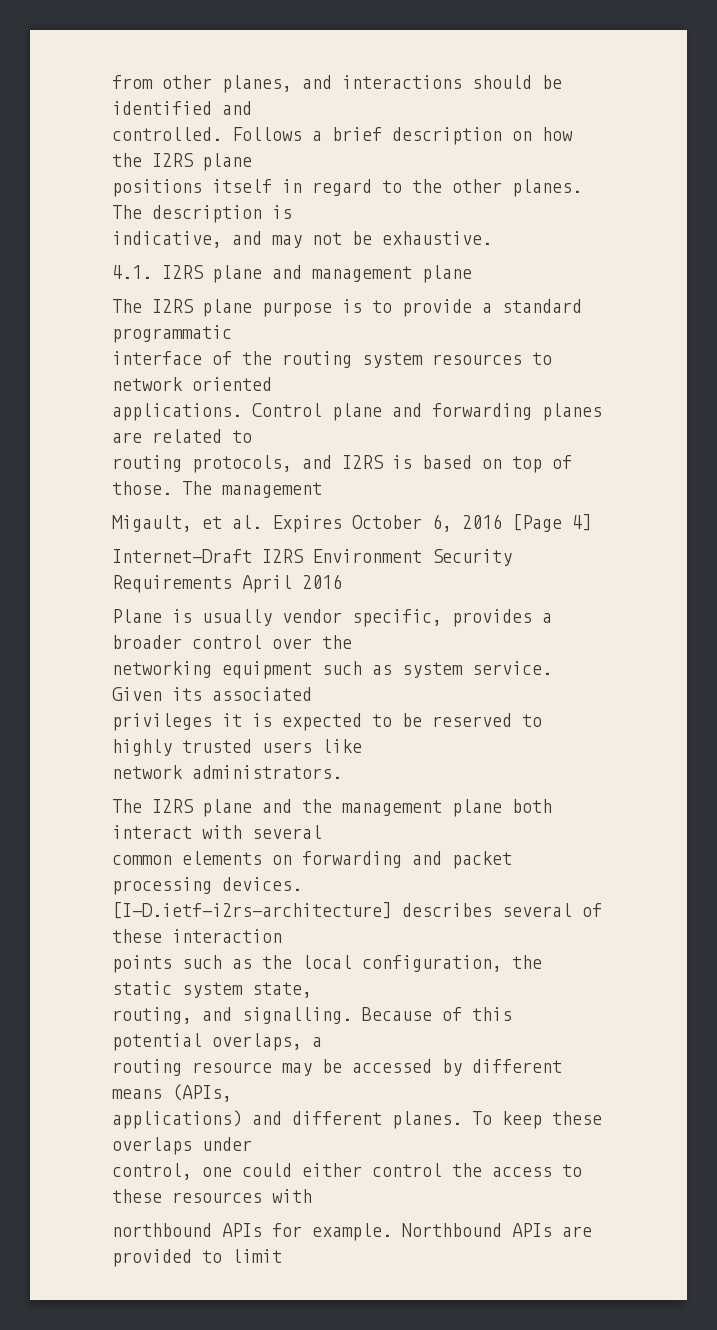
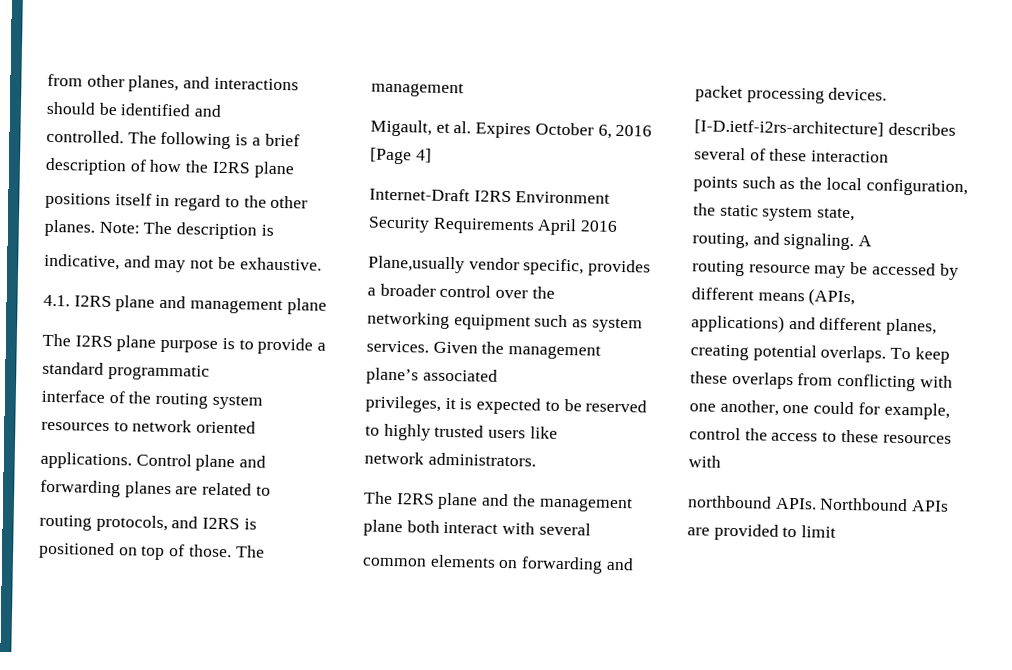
[232,127,302,141] Follows -> [127,131,249,150] The following is
[512,131,532,141] on -> [129,159,147,172] of
(582, 188) none -> [98,221,140,234] Note:
[422,455,472,469] based -> [39,541,115,560] positioned
[112,609,272,626] Plane is usually -> [368,255,465,274] Plane,usually
[472,661,552,675] [112,687,202,701] service. Given its -> [366,340,602,360] [366,367,419,385] services. Given the management plane’s
[112,713,212,731] privileges -> [365,395,441,413] privileges,
[242,1007,512,1024] [112,1033,322,1051] signalling. Because of this potential overlaps, a -> [783,232,873,251] signaling. A
[392,1111,602,1129] [112,1137,252,1155] [112,1163,362,1180] planes. To keep these overlaps under // control, one could either -> [886,318,938,336] [690,344,950,364] [690,371,953,392] [689,399,950,420] planes, creating potential overlaps. To keep these overlaps from conflicting with one another, one could for example,
[222,1223,392,1241] APIs for example. -> [774,497,817,510] APIs.

